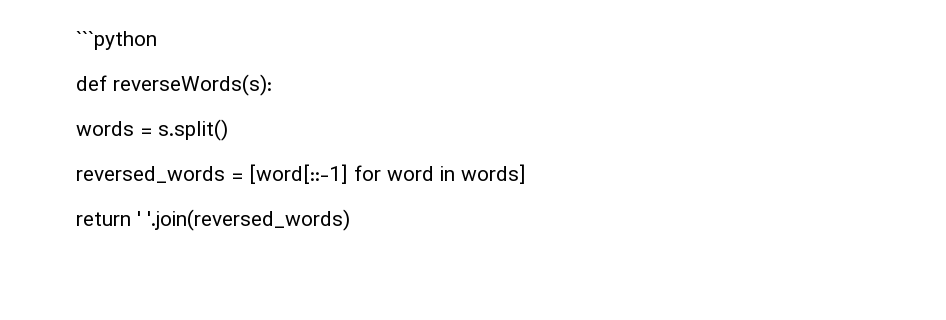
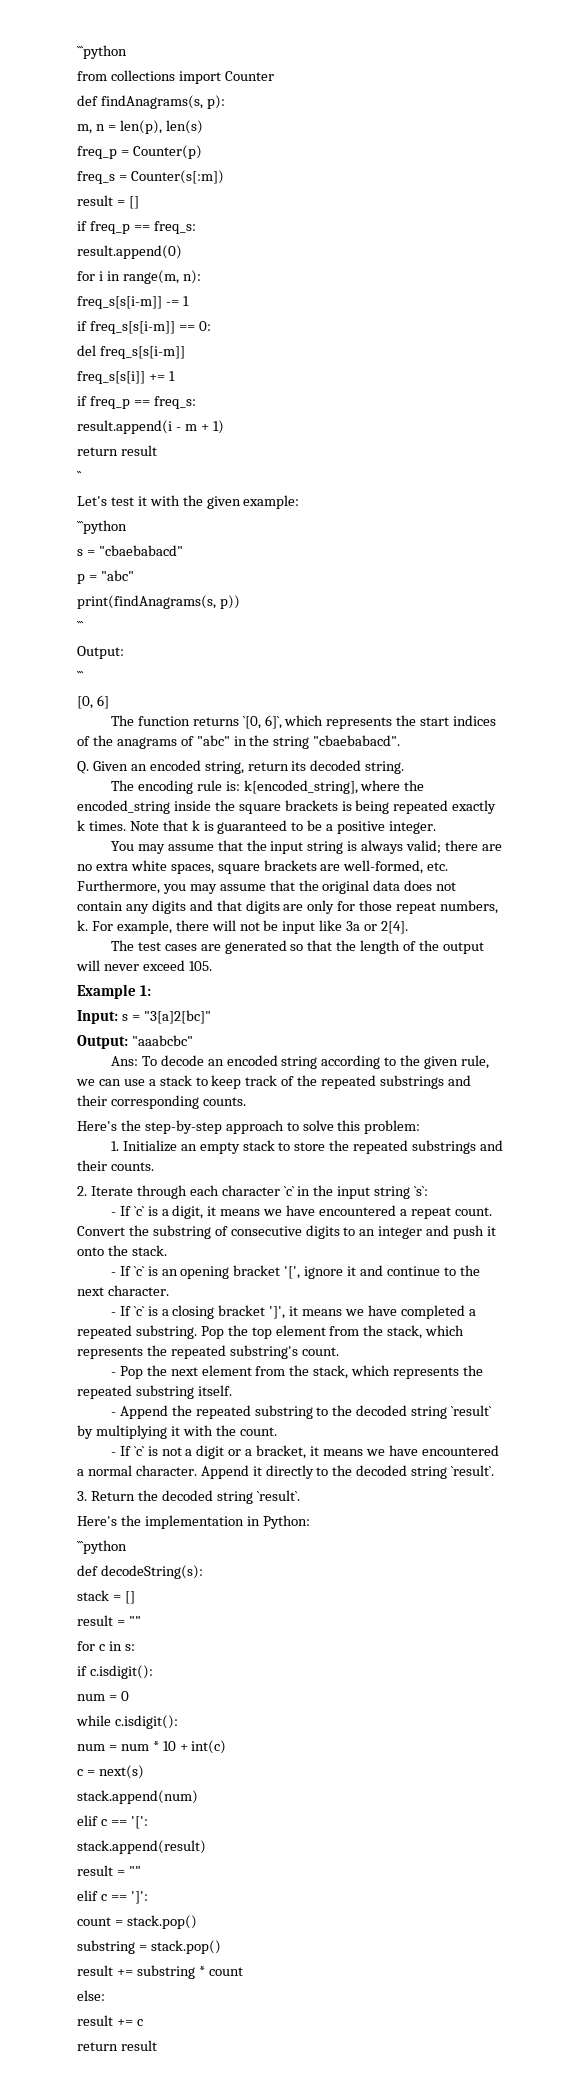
[76,31,157,50] [76,74,272,96] [76,119,228,141] [76,164,526,184] [76,209,350,231] ```python // def reverseWords(s): // words = s.split() // reversed_words = [word[::-1] for word in words] // return ' '.join(reversed_words) -> [77,45,127,59] [77,70,274,84] [77,95,225,109] [77,120,203,134] [77,145,202,159] [77,170,224,184] [77,195,139,209] [77,221,196,234] [77,245,182,259] [77,270,201,284] [77,296,189,309] [77,321,211,334] [77,345,185,359] [77,371,175,384] [77,396,196,409] [77,420,224,434] [77,445,157,456] [77,471,82,481] [77,495,300,509] [77,520,127,534] [77,545,183,556] [77,570,134,584] [77,595,240,609] [77,621,84,631] [77,646,124,659] [77,671,84,681] [77,695,109,709] [110,715,497,729] [77,735,401,749] [77,760,405,774] [110,780,425,794] [77,800,497,814] [77,820,437,834] [110,840,502,854] [77,860,449,874] [77,880,457,894] [77,900,499,914] [77,920,409,934] [110,940,484,954] [76,960,212,971] [77,984,151,999] [77,1010,211,1024] [77,1035,193,1049] [110,1055,489,1069] [76,1075,471,1089] [77,1095,246,1109] [77,1120,421,1134] [110,1140,503,1154] [77,1160,154,1171] [77,1185,429,1199] [110,1205,492,1219] [77,1225,497,1239] [77,1245,167,1256] [110,1265,480,1279] [77,1285,169,1296] [110,1305,476,1319] [77,1325,465,1339] [77,1345,339,1359] [110,1365,483,1379] [77,1385,232,1399] [110,1405,493,1419] [77,1425,277,1439] [110,1445,499,1459] [77,1465,495,1479] [77,1490,300,1504] [77,1515,310,1529] [77,1540,127,1554] [77,1565,203,1579] [77,1590,135,1604] [77,1615,141,1626] [77,1641,135,1651] [77,1665,153,1679] [77,1691,129,1701] [76,1715,178,1729] [77,1740,227,1754] [77,1765,144,1779] [77,1790,198,1804] [77,1815,148,1829] [77,1840,206,1854] [77,1865,141,1876] [77,1890,148,1904] [77,1915,197,1929] [77,1940,221,1954] [77,1965,243,1979] [77,1990,105,2001] [77,2015,143,2026] [77,2040,157,2051] ```python // from collections import Counter // def findAnagrams(s, p): // m, n = len(p), len(s) // freq_p = Counter(p) // freq_s = Counter(s[:m]) // result = [] // if freq_p == freq_s: // result.append(0) // for i in range(m, n): // freq_s[s[i-m]] -= 1 // if freq_s[s[i-m]] == 0: // del freq_s[s[i-m]] // freq_s[s[i]] += 1 // if freq_p == freq_s: // result.append(i - m + 1) // return result // `` // Let's test it with the given example: // ```python // s = "cbaebabacd" // p = "abc" // print(findAnagrams(s, p)) // ``` // Output: // ``` // [0, 6] // The function returns `[0, 6]`, which represents the start indices of the anagrams of "abc" in the string "cbaebabacd". // Q. Given an encoded string, return its decoded string. // The encoding rule is: k[encoded_string], where the encoded_string inside the square brackets is being repeated exactly k times. Note that k is guaranteed to be a positive integer. // You may assume that the input string is always valid; there are no extra white spaces, square brackets are well-formed, etc. Furthermore, you may assume that the original data does not contain any digits and that digits are only for those repeat numbers, k. For example, there will not be input like 3a or 2[4]. // The test cases are generated so that the length of the output will never exceed 105. // Example 1: // Input: s = "3[a]2[bc]" // Output: "aaabcbc" // Ans: To decode an encoded string according to the given rule, we can use a stack to keep track of the repeated substrings and their corresponding counts. // Here's the step-by-step approach to solve this problem: // 1. Initialize an empty stack to store the repeated substrings and their counts. // 2. Iterate through each character `c` in the input string `s`: // - If `c` is a digit, it means we have encountered a repeat count. Convert the substring of consecutive digits to an integer and push it onto the stack. // - If `c` is an opening bracket '[', ignore it and continue to the next character. // - If `c` is a closing bracket ']', it means we have completed a repeated substring. Pop the top element from the stack, which represents the repeated substring's count. // - Pop the next element from the stack, which represents the repeated substring itself. // - Append the repeated substring to the decoded string `result` by multiplying it with the count. // - If `c` is not a digit or a bracket, it means we have encountered a normal character. Append it directly to the decoded string `result`. // 3. Return the decoded string `result`. // Here's the implementation in Python: // ```python // def decodeString(s): // stack = [] // result = "" // for c in s: // if c.isdigit(): // num = 0 // while c.isdigit(): // num = num * 10 + int(c) // c = next(s) // stack.append(num) // elif c == '[': // stack.append(result) // result = "" // elif c == ']': // count = stack.pop() // substring = stack.pop() // result += substring * count // else: // result += c // return result

